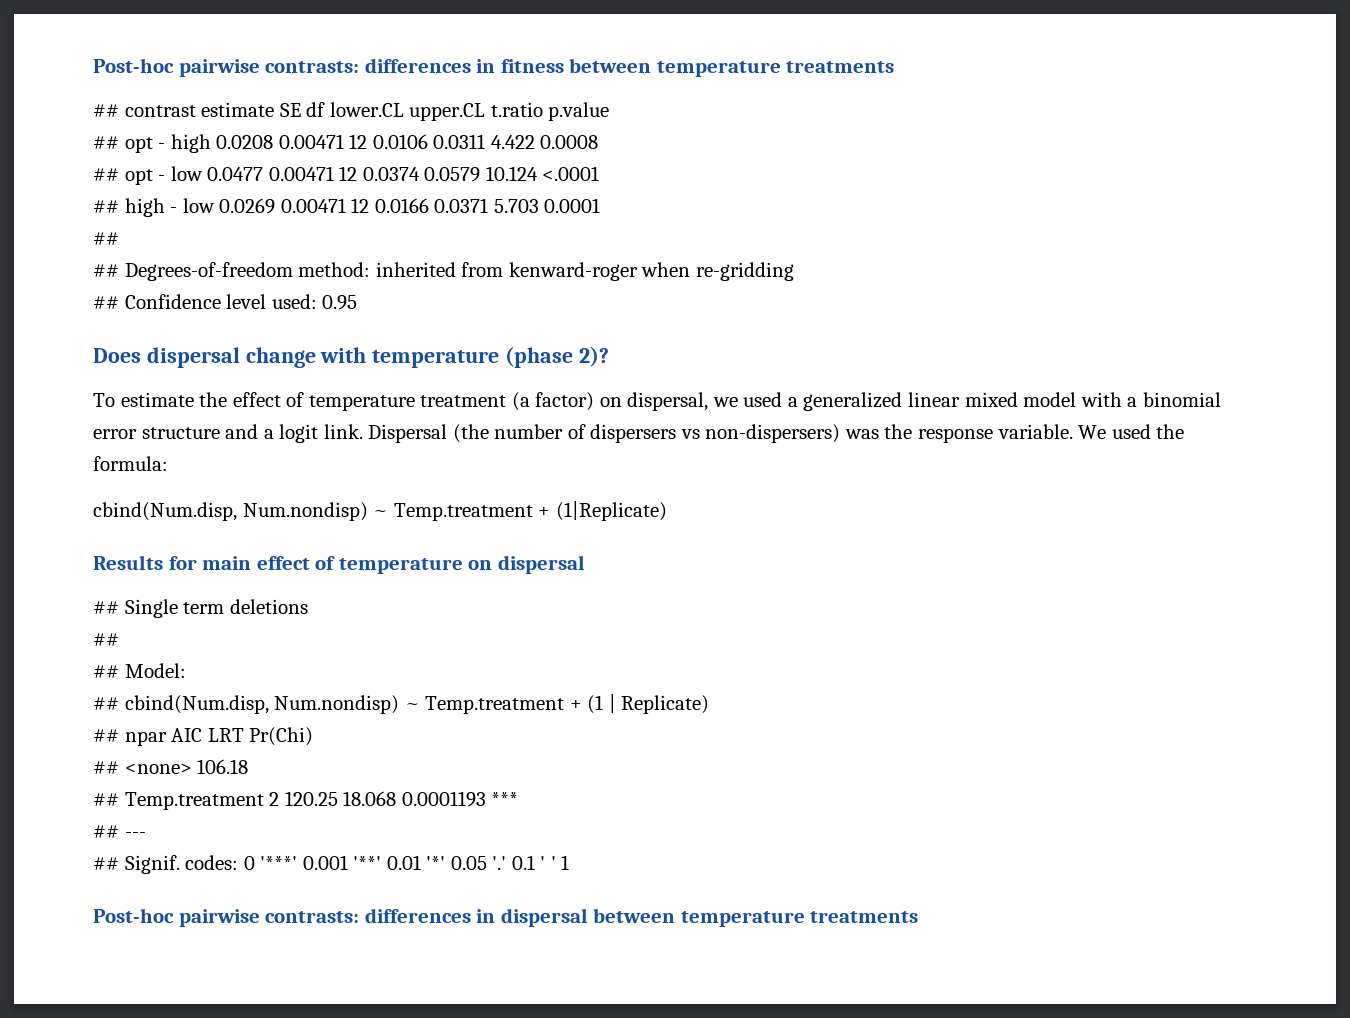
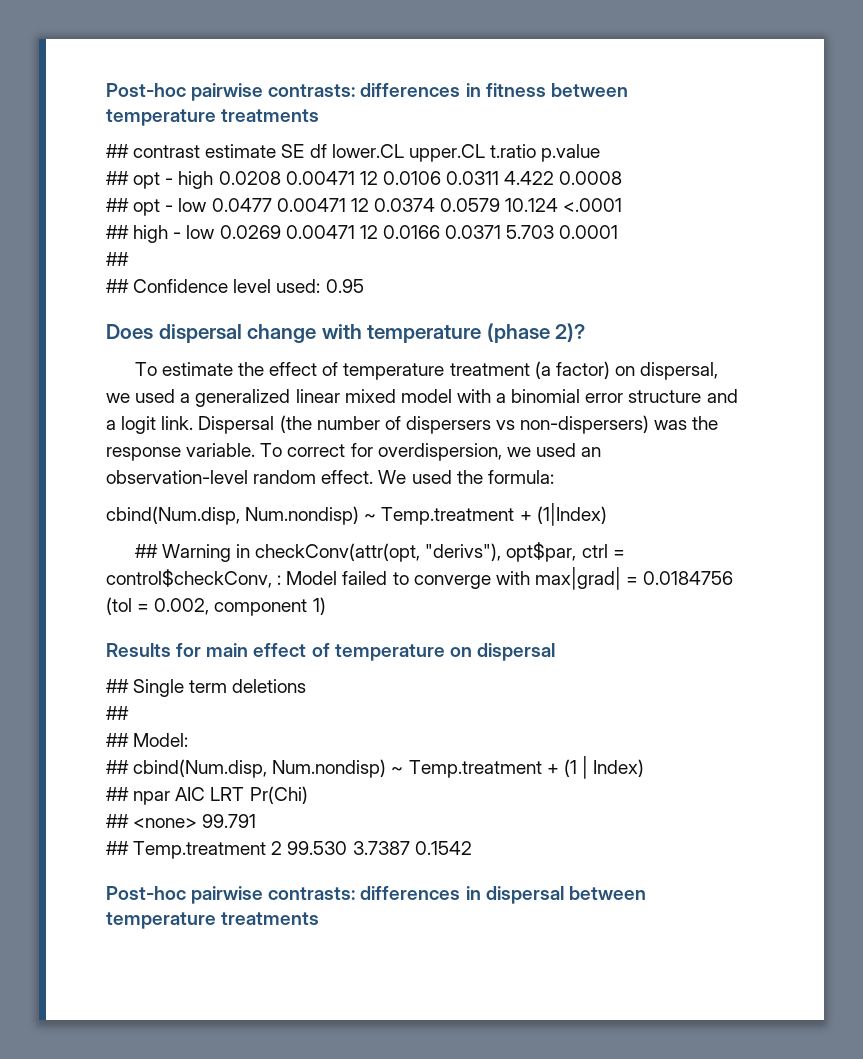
[93,262,794,281] // ## Degrees-of-freedom method: inherited from kenward-roger when re-gridding -> (129, 259) none
(1073, 431) none -> [260,443,602,461] [106,470,374,484] To correct for overdispersion, we used an observation-level random effect.
[555,501,667,521] (1|Replicate) -> [536,503,607,526] [134,542,625,562] [106,567,734,590] [106,597,326,616] (1|Index) // ## Warning in checkConv(attr(opt, "derivs"), opt$par, ctrl = control$checkConv, : Model failed to converge with max|grad| = 0.0184756 (tol = 0.002, component 1)
[621,695,710,714] Replicate) -> [593,759,645,777] Index)
[197,759,249,774] 106.18 -> [202,814,257,828] 99.791
[284,791,519,807] [93,825,146,838] [93,855,570,874] 120.25 18.068 0.0001193 *** // ## --- // ## Signif. codes: 0 '***' 0.001 '**' 0.01 '*' 0.05 '.' 0.1 ' ' 1 -> [287,841,472,855] 99.530 3.7387 0.1542

